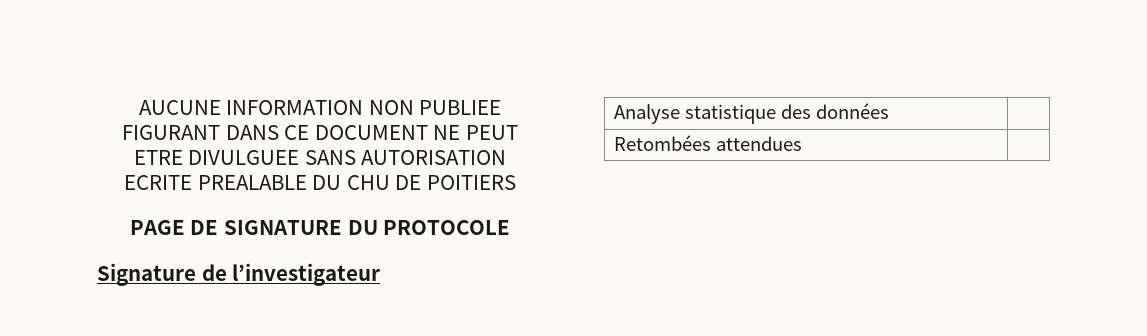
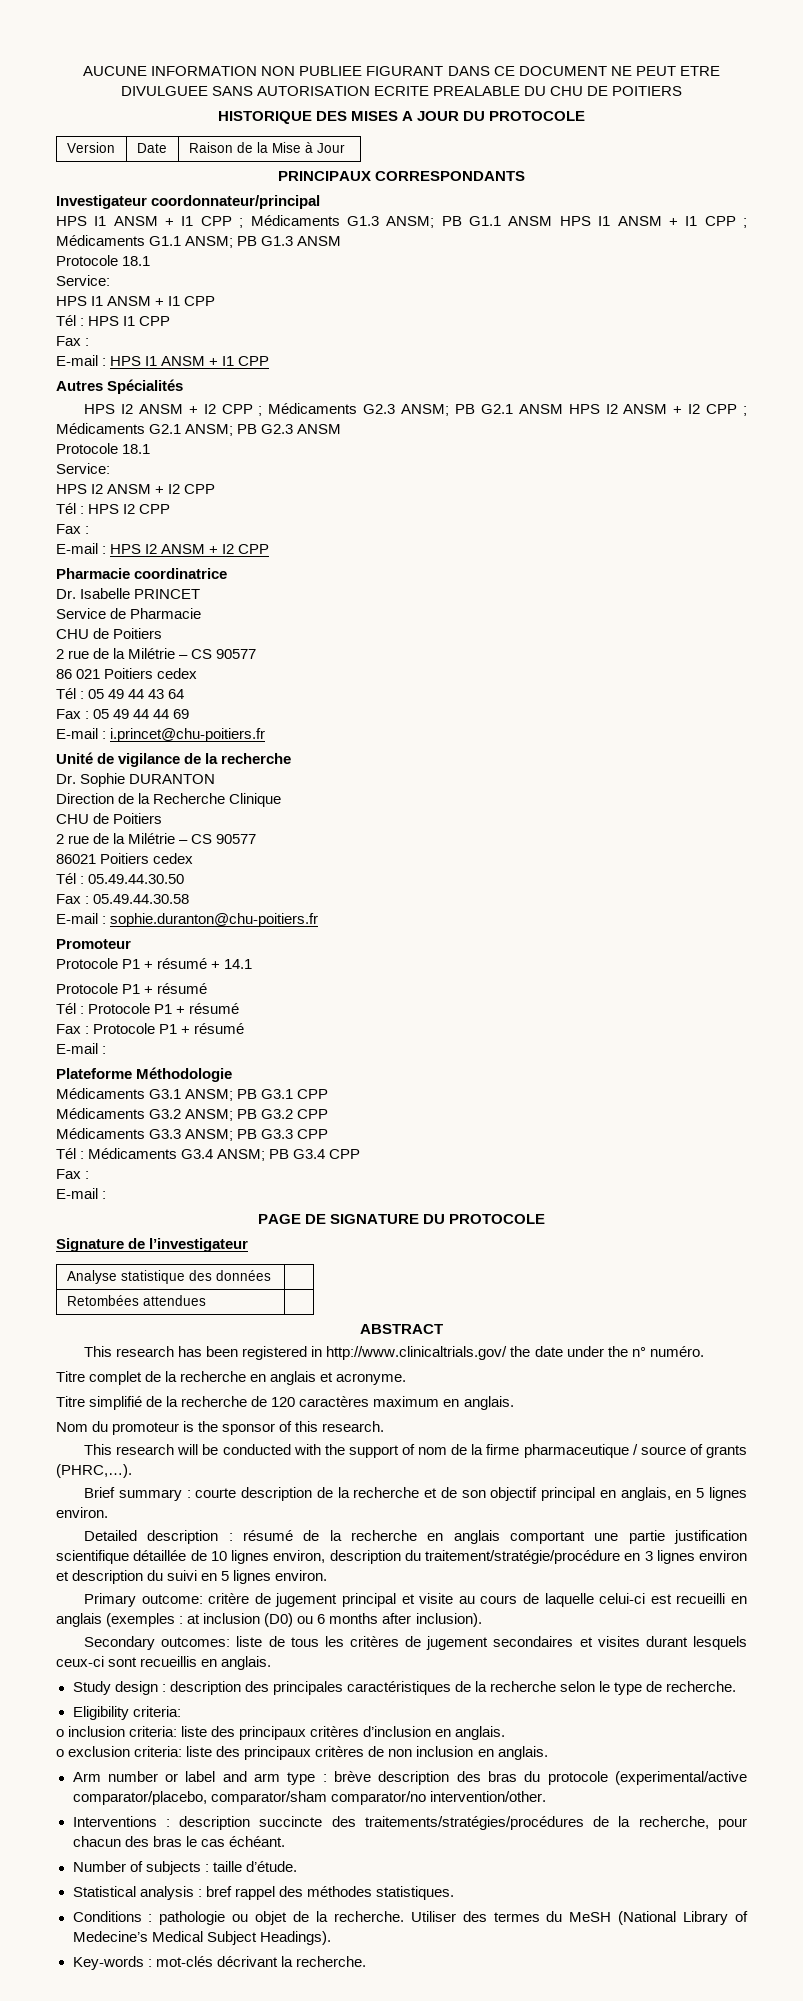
(516, 182) none -> [217,111,586,124] [66,142,115,153] [136,143,167,153] [188,142,345,153] [277,171,526,181] [56,195,321,209] [56,215,747,228] [56,235,342,248] [56,255,151,266] [56,275,110,286] [56,296,216,306] [56,315,171,326] [56,336,90,346] [56,355,270,366] [56,379,184,394] [84,403,747,416] [56,423,342,436] [56,443,151,454] [56,463,110,474] [56,484,216,494] [56,503,171,514] [56,524,90,534] [56,543,270,554] [56,568,228,579] [56,588,201,599] [56,608,202,619] [56,628,163,639] [56,648,257,659] [56,668,198,679] [56,688,185,699] [56,709,190,719] [56,728,266,742] [56,752,292,767] [56,773,216,787] [56,793,282,807] [56,813,163,824] [56,833,257,844] [56,853,194,864] [56,873,185,884] [56,894,190,904] [56,913,319,927] [56,939,131,949] [56,958,253,969] [56,983,208,994] [56,1003,240,1014] [56,1023,245,1034] [56,1043,107,1054] [56,1067,233,1082] [56,1088,329,1101] [56,1108,329,1121] [56,1128,329,1141] [56,1148,361,1161] [56,1169,90,1179] [56,1188,107,1199] // HISTORIQUE DES MISES A JOUR DU PROTOCOLE // Version | Date | Raison de la Mise à Jour // PRINCIPAUX CORRESPONDANTS // Investigateur coordonnateur/principal // HPS I1 ANSM + I1 CPP ; Médicaments G1.3 ANSM; PB G1.1 ANSM HPS I1 ANSM + I1 CPP ; Médicaments G1.1 ANSM; PB G1.3 ANSM // Protocole 18.1 // Service: // HPS I1 ANSM + I1 CPP // Tél : HPS I1 CPP // Fax : // E-mail : HPS I1 ANSM + I1 CPP // Autres Spécialités // HPS I2 ANSM + I2 CPP ; Médicaments G2.3 ANSM; PB G2.1 ANSM HPS I2 ANSM + I2 CPP ; Médicaments G2.1 ANSM; PB G2.3 ANSM // Protocole 18.1 // Service: // HPS I2 ANSM + I2 CPP // Tél : HPS I2 CPP // Fax : // E-mail : HPS I2 ANSM + I2 CPP // Pharmacie coordinatrice // Dr. Isabelle PRINCET // Service de Pharmacie // CHU de Poitiers // 2 rue de la Milétrie – CS 90577 // 86 021 Poitiers cedex // Tél : 05 49 44 43 64 // Fax : 05 49 44 44 69 // E-mail : i.princet@chu-poitiers.fr // Unité de vigilance de la recherche // Dr. Sophie DURANTON // Direction de la Recherche Clinique // CHU de Poitiers // 2 rue de la Milétrie – CS 90577 // 86021 Poitiers cedex // Tél : 05.49.44.30.50 // Fax : 05.49.44.30.58 // E-mail : sophie.duranton@chu-poitiers.fr // Promoteur // Protocole P1 + résumé + 14.1 // Protocole P1 + résumé // Tél : Protocole P1 + résumé // Fax : Protocole P1 + résumé // E-mail : // Plateforme Méthodologie // Médicaments G3.1 ANSM; PB G3.1 CPP // Médicaments G3.2 ANSM; PB G3.2 CPP // Médicaments G3.3 ANSM; PB G3.3 CPP // Tél : Médicaments G3.4 ANSM; PB G3.4 CPP // Fax : // E-mail :
(803, 143) none -> [360,1324,443,1334] [84,1346,704,1360] [56,1371,407,1385] [56,1396,514,1410] [56,1421,385,1435] [84,1444,747,1458] [56,1464,132,1478] [84,1487,747,1501] [56,1507,108,1518] [84,1530,747,1544] [56,1550,747,1564] [56,1570,328,1584] [84,1593,748,1607] [56,1613,482,1627] [84,1636,747,1650] [56,1656,272,1670] [72,1681,737,1695] [72,1706,181,1720] [56,1726,506,1740] [56,1746,548,1760] [72,1771,747,1785] [72,1791,546,1805] [72,1816,748,1830] [72,1836,285,1847] [72,1861,297,1875] [72,1886,454,1900] [72,1911,748,1925] [72,1931,331,1945] [72,1956,366,1970] // ABSTRACT // This research has been registered in http://www.clinicaltrials.gov/ the date under the n° numéro. // Titre complet de la recherche en anglais et acronyme. // Titre simplifié de la recherche de 120 caractères maximum en anglais. // Nom du promoteur is the sponsor of this research. // This research will be conducted with the support of nom de la firme pharmaceutique / source of grants (PHRC,…). // Brief summary : courte description de la recherche et de son objectif principal en anglais, en 5 lignes environ. // Detailed description : résumé de la recherche en anglais comportant une partie justification scientifique détaillée de 10 lignes environ, description du traitement/stratégie/procédure en 3 lignes environ et description du suivi en 5 lignes environ. // Primary outcome: critère de jugement principal et visite au cours de laquelle celui-ci est recueilli en anglais (exemples : at inclusion (D0) ou 6 months after inclusion). // Secondary outcomes: liste de tous les critères de jugement secondaires et visites durant lesquels ceux-ci sont recueillis en anglais. // Study design : description des principales caractéristiques de la recherche selon le type de recherche. // Eligibility criteria: // o inclusion criteria: liste des principaux critères d’inclusion en anglais. // o exclusion criteria: liste des principaux critères de non inclusion en anglais. // Arm number or label and arm type : brève description des bras du protocole (experimental/active comparator/placebo, comparator/sham comparator/no intervention/other. // Interventions : description succincte des traitements/stratégies/procédures de la recherche, pour chacun des bras le cas échéant. // Number of subjects : taille d’étude. // Statistical analysis : bref rappel des méthodes statistiques. // Conditions : pathologie ou objet de la recherche. Utiliser des termes du MeSH (National Library of Medecine’s Medical Subject Headings). // Key-words : mot-clés décrivant la recherche.

